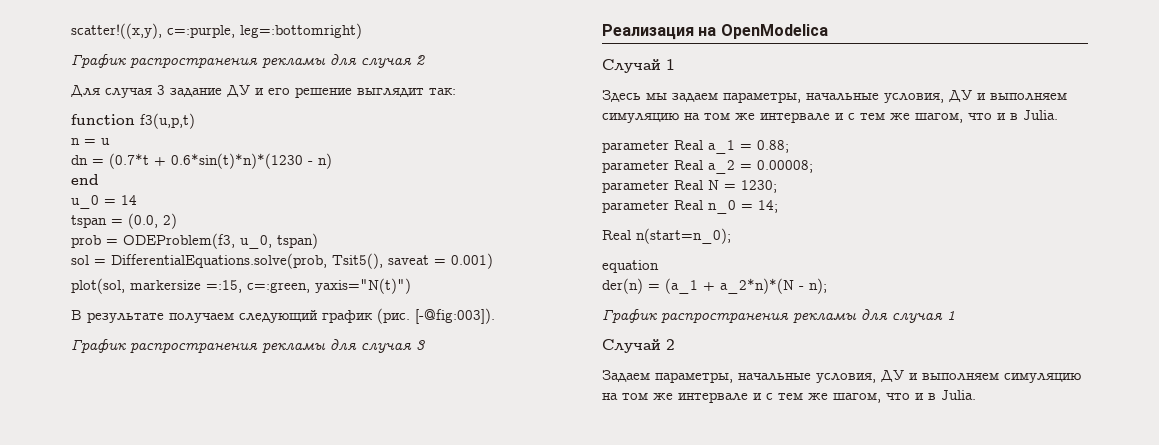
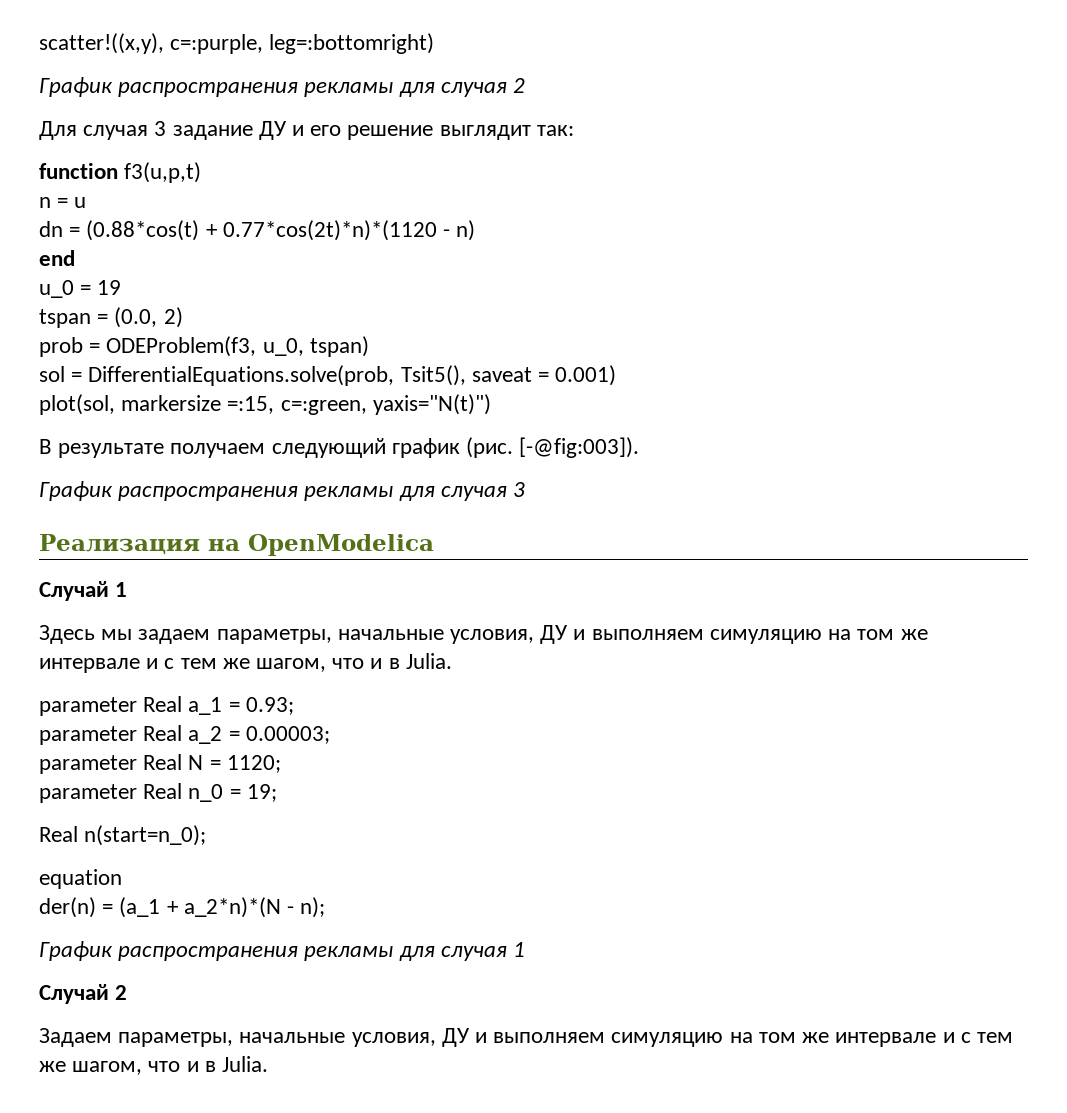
[109,153,303,169] (0.7*t + 0.6*sin(t)*n)*(1230 -> [86,220,437,241] (0.88*cos(t) + 0.77*cos(2t)*n)*(1120
[121,195,137,205] 14 -> [97,280,122,295] 19
[757,140,789,153] 0.88; -> [245,697,294,715] 0.93;
[757,160,813,173] 0.00008; -> [245,726,330,744] 0.00003;
[741,180,777,193] 1230; -> [226,755,281,773] 1120;
[758,200,778,213] 14; -> [246,784,277,802] 19;

